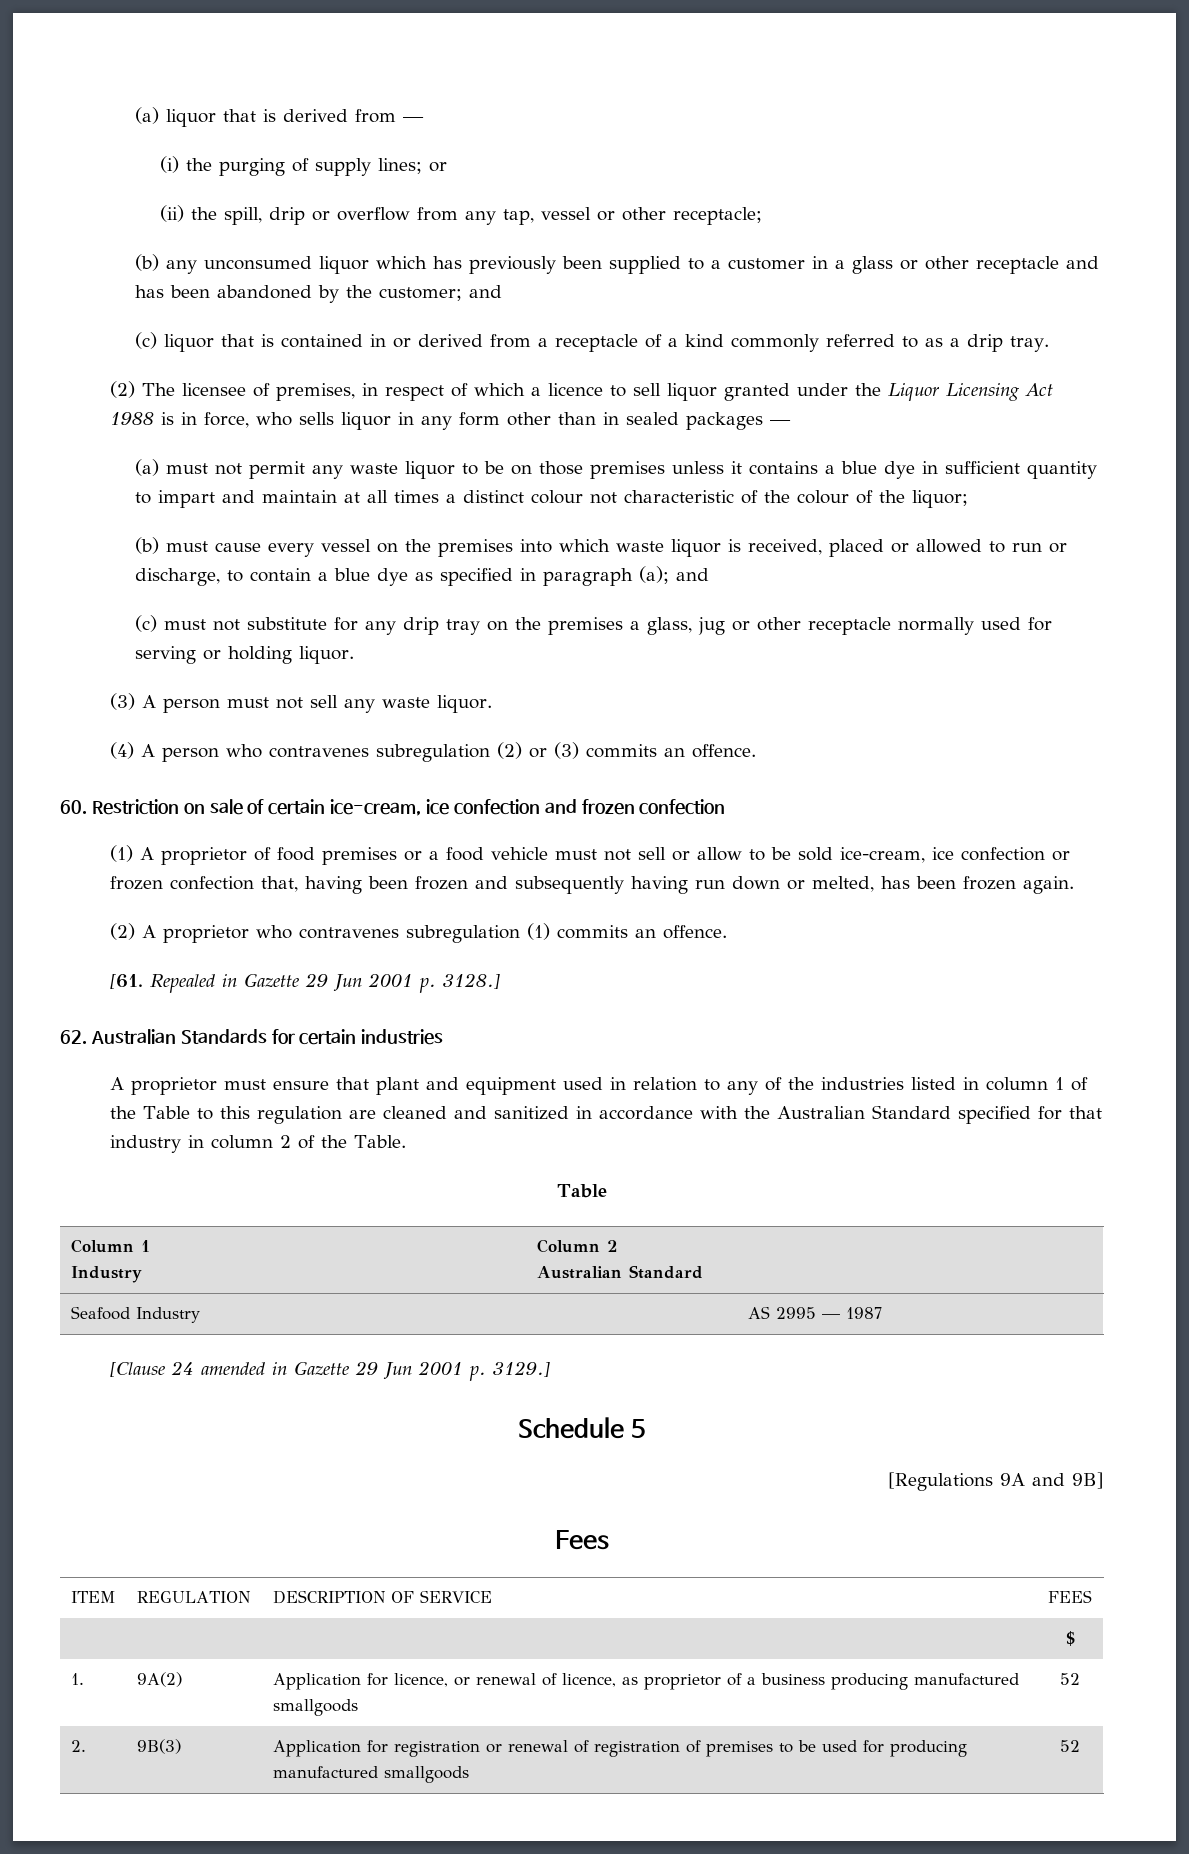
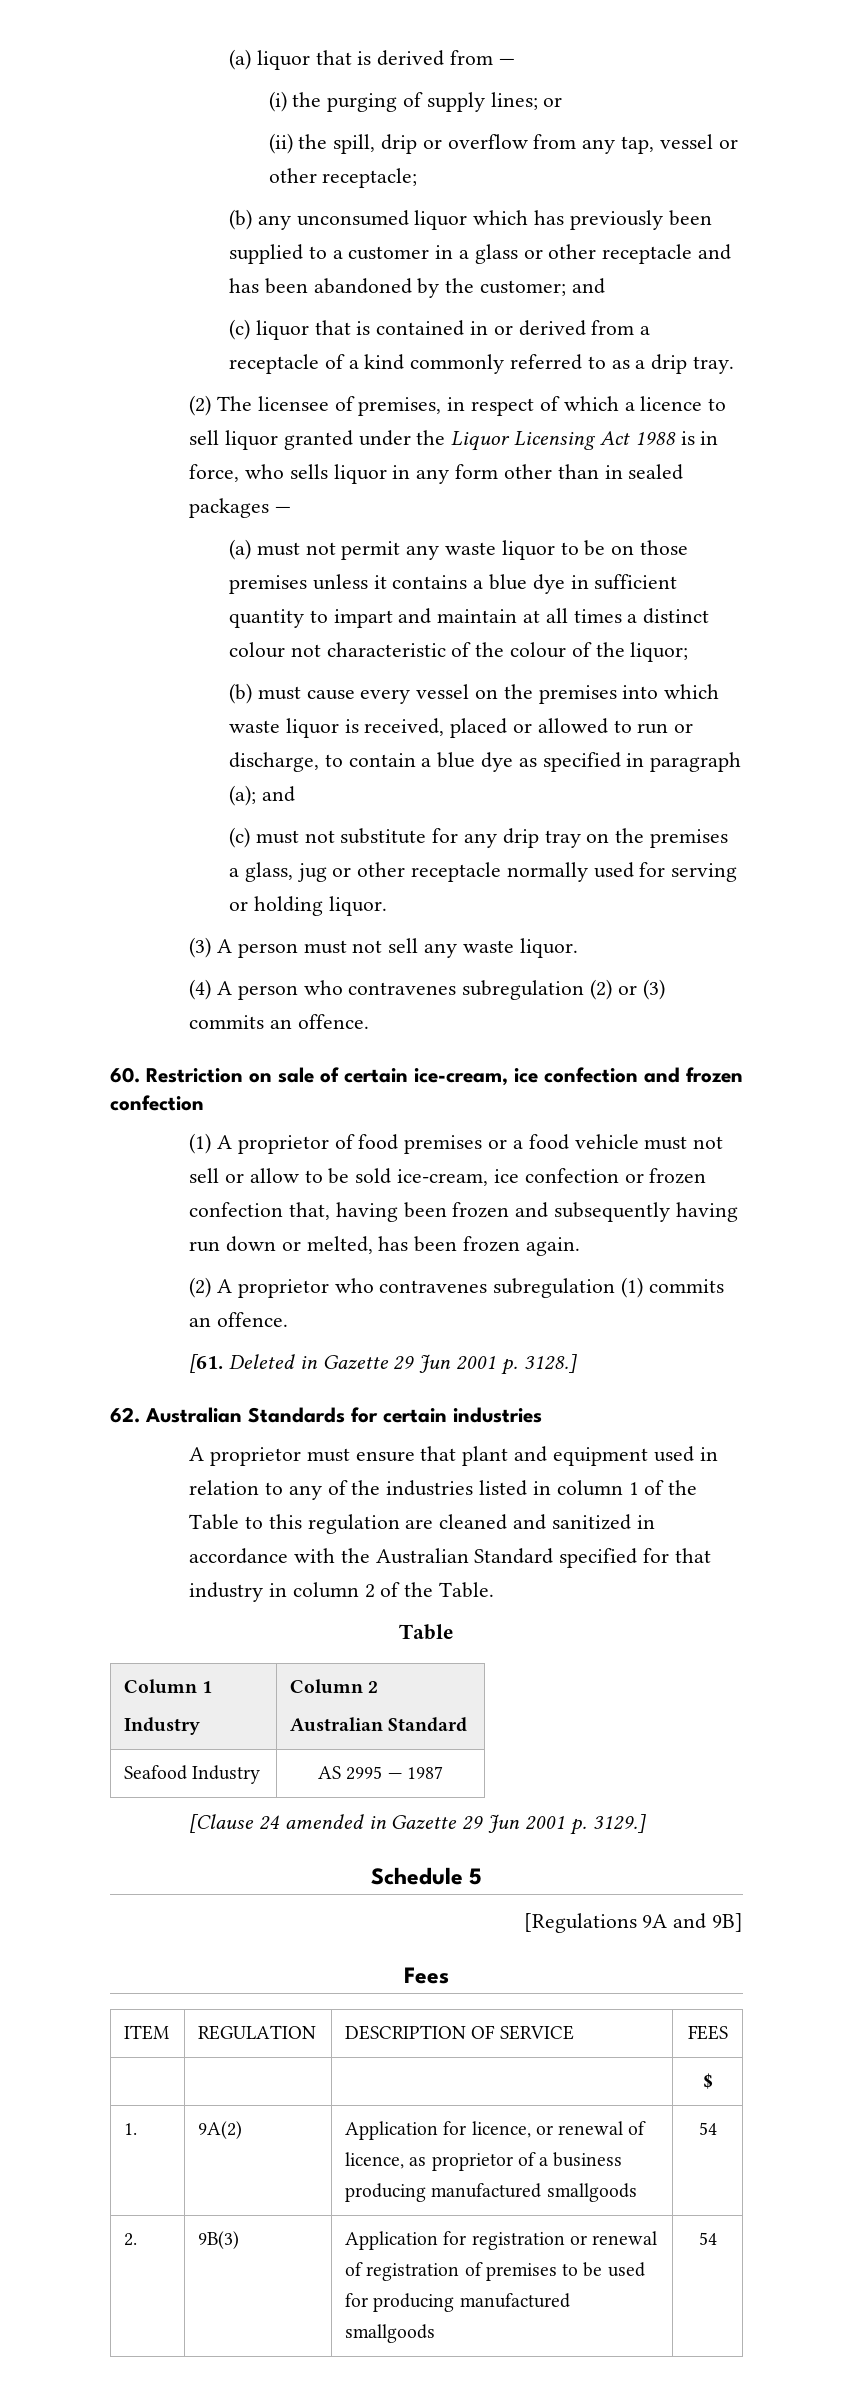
[150,974,216,993] Repealed -> [229,1354,296,1369] Deleted
[1060,1673,1080,1685] 52 -> [698,2122,717,2135] 54
[1060,1740,1080,1752] 52 -> [698,2232,717,2245] 54

